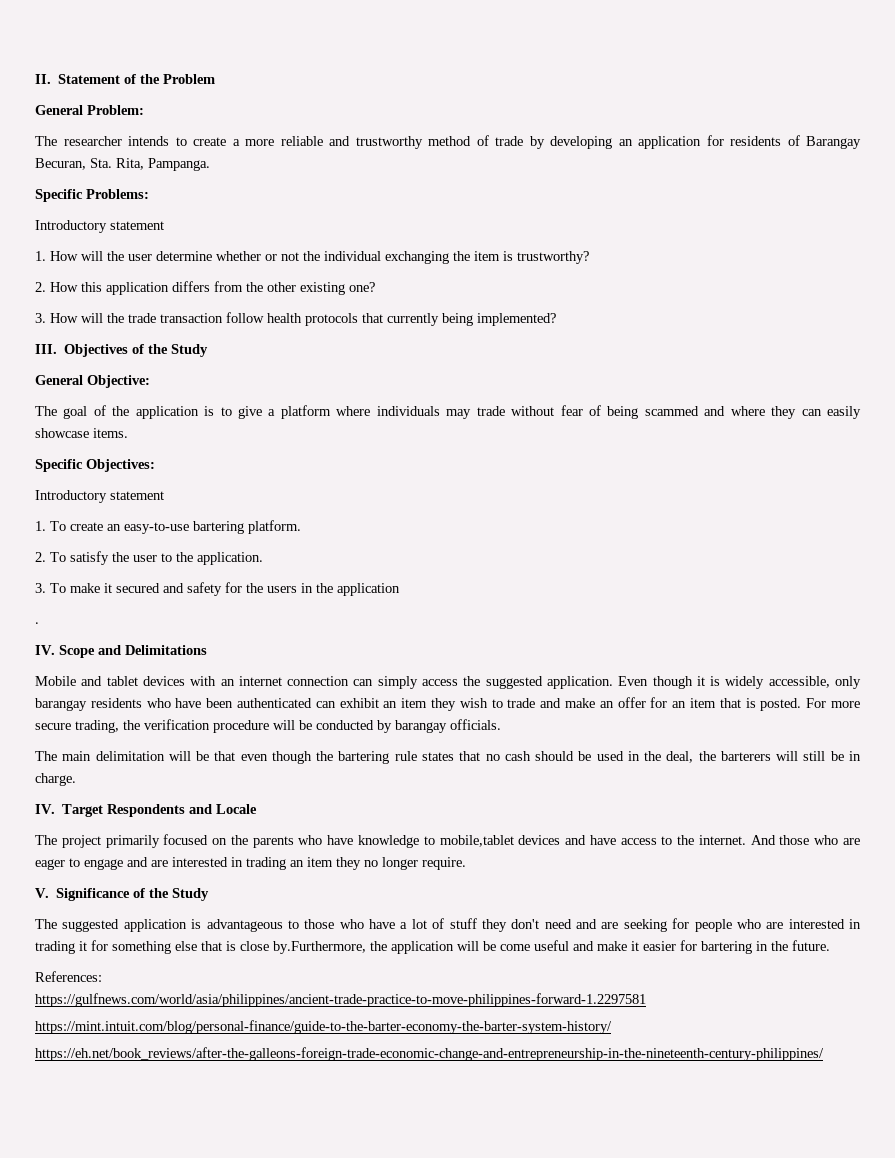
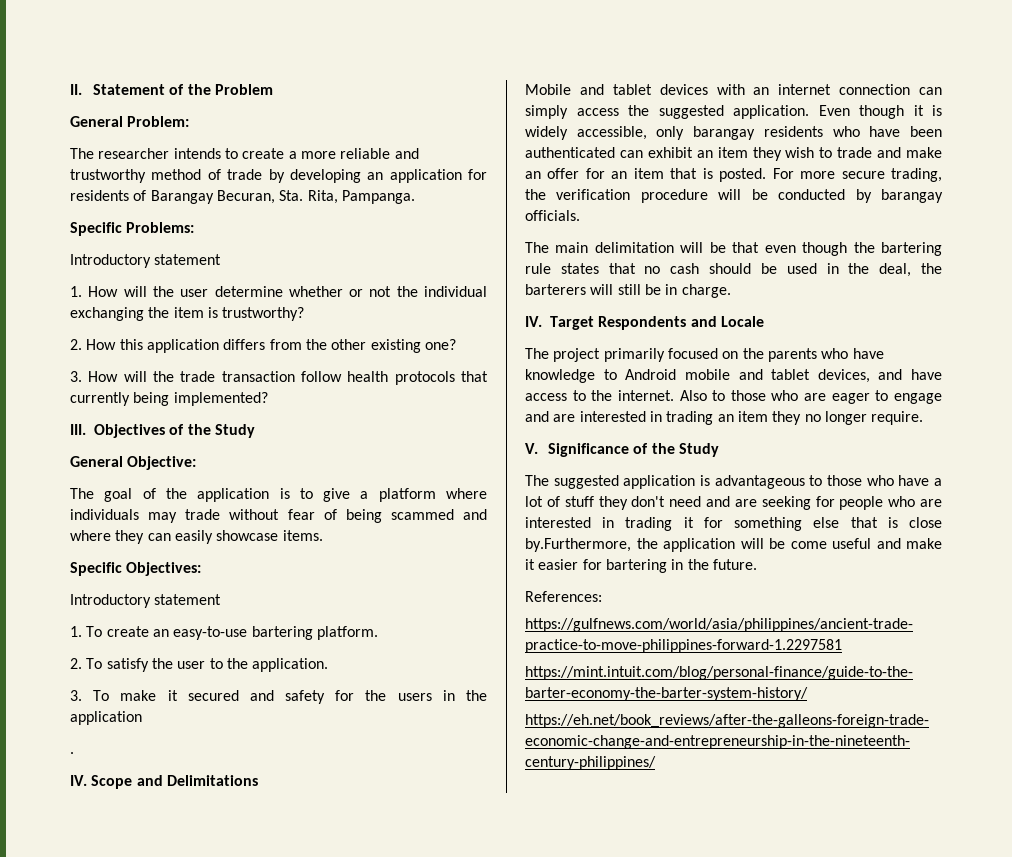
[439,835,561,847] mobile,tablet devices -> [625,369,870,383] Android mobile and tablet devices,
[750,835,776,845] And -> [679,390,726,401] Also to

